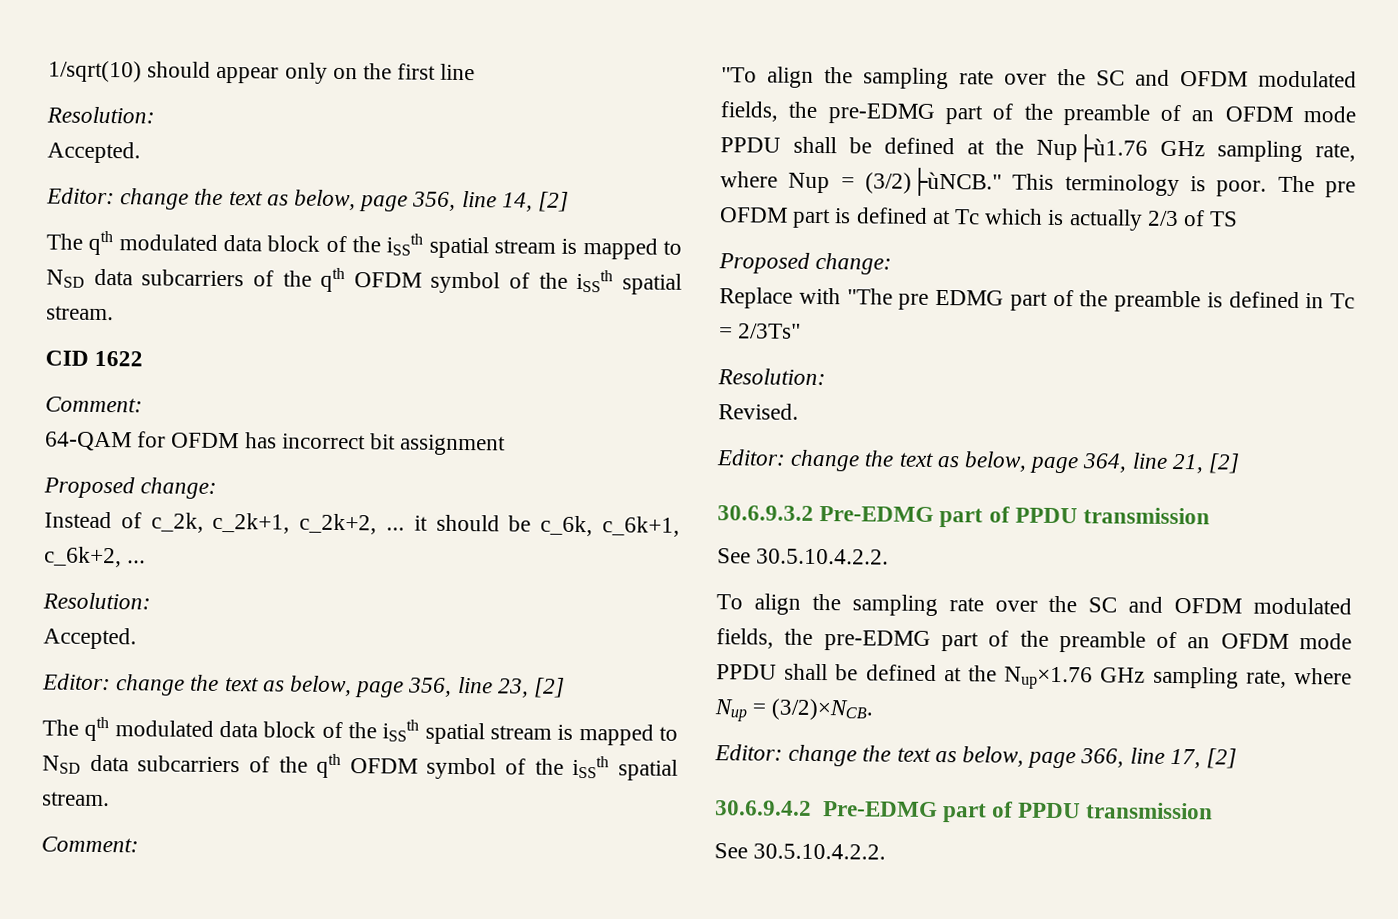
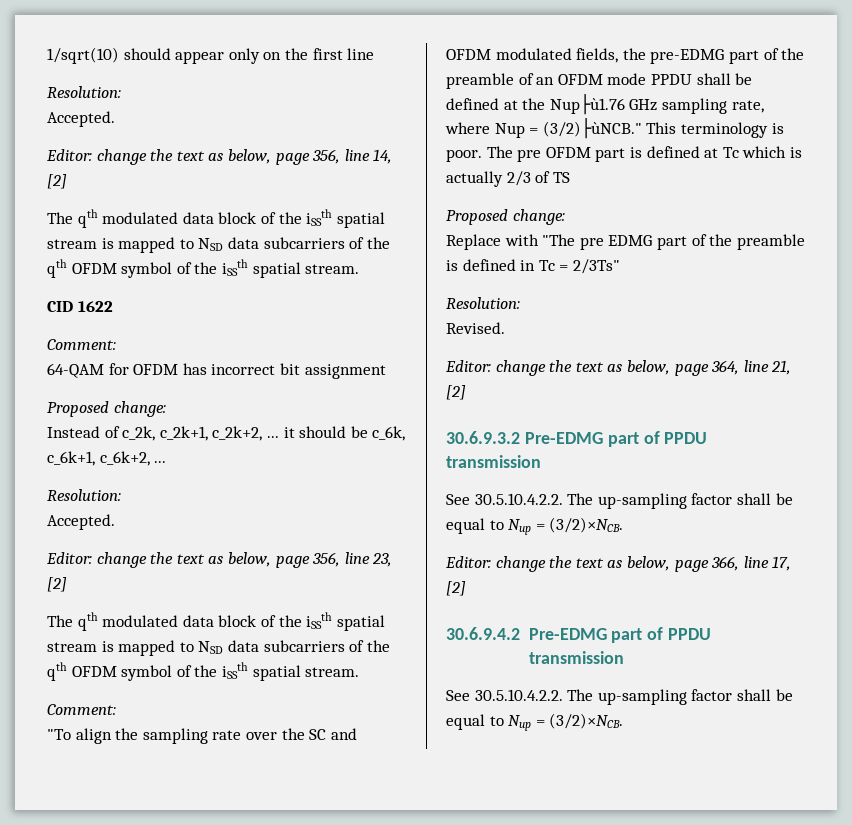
[716,593,1352,617] [716,628,1352,653] [716,663,1352,690] // To align the sampling rate over the SC and OFDM modulated fields, the pre-EDMG part of the preamble of an OFDM mode PPDU shall be defined at the Nup×1.76 GHz sampling rate, where -> [567,493,793,509] [446,518,504,534] The up-sampling factor shall be equal to
(887, 851) none -> [567,689,793,705] [446,713,624,731] The up-sampling factor shall be equal to Nup = (3/2)×NCB.

